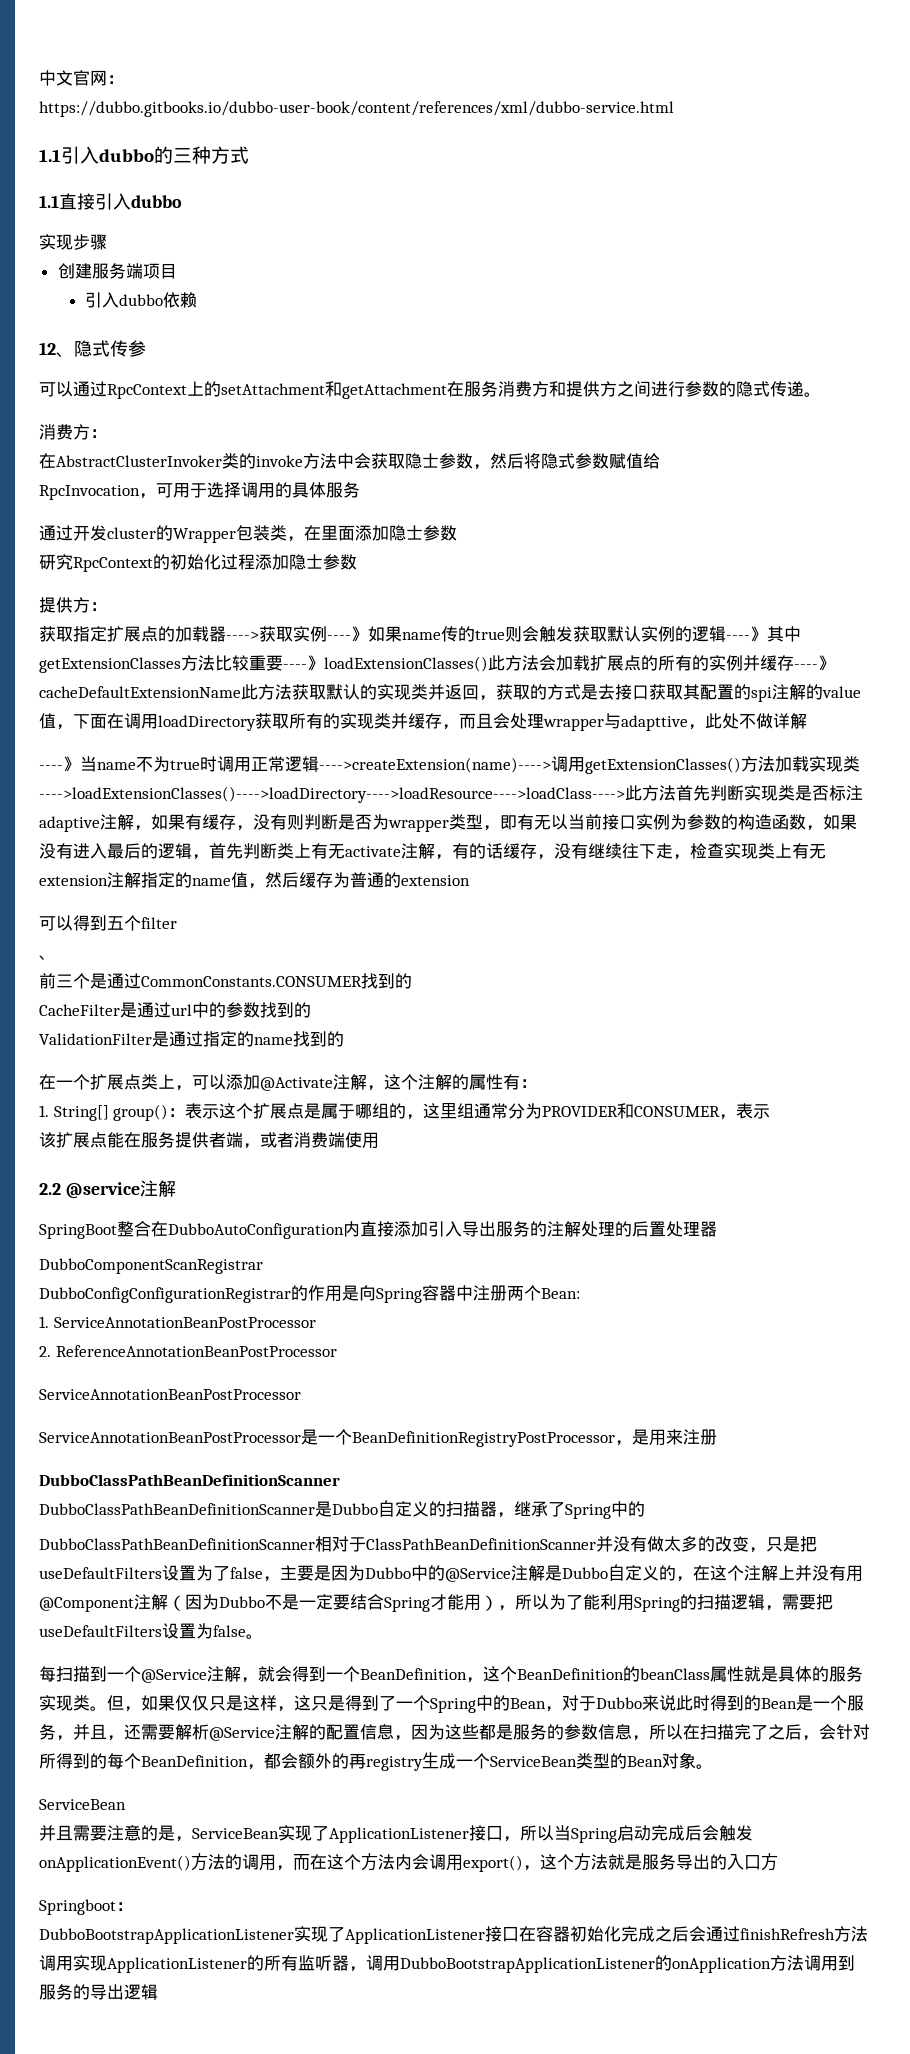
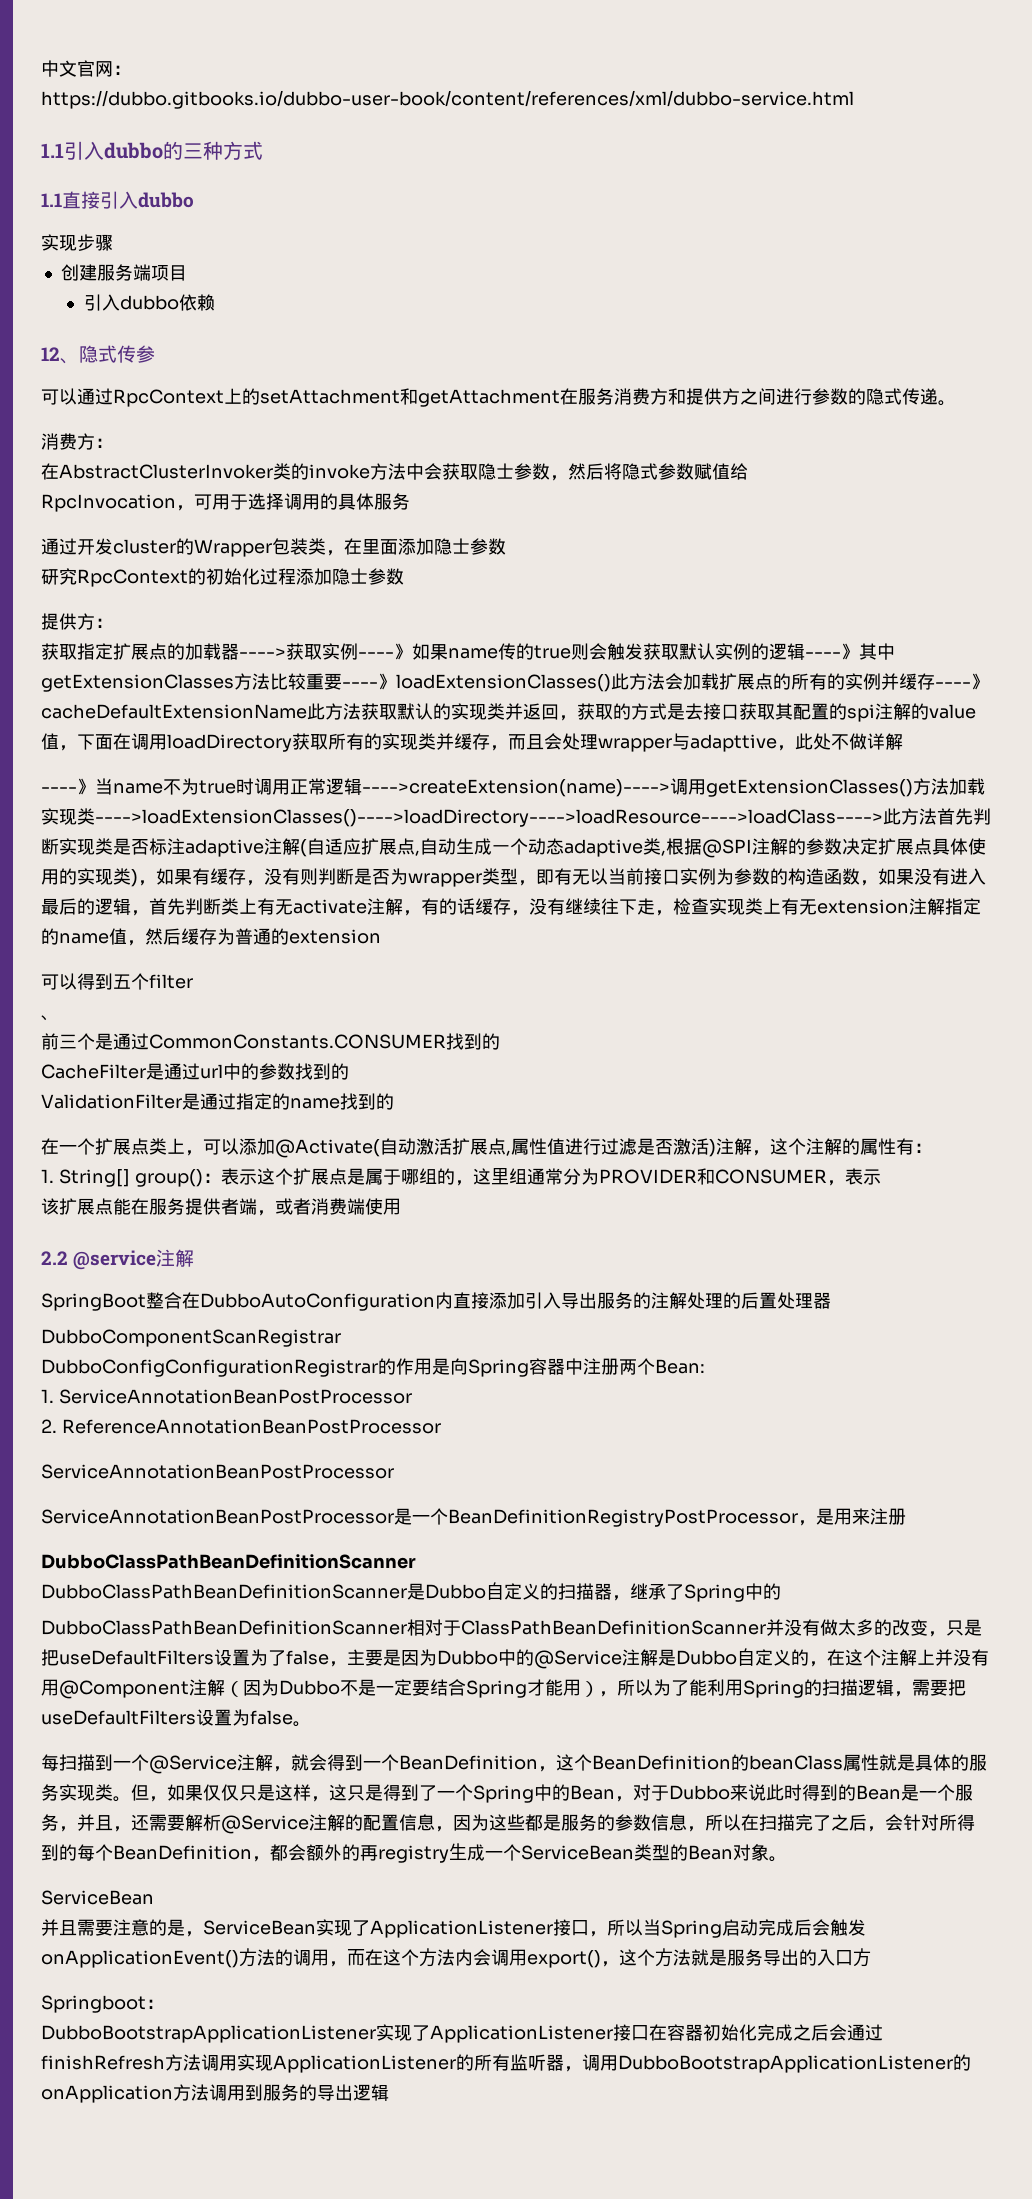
(134, 822) none -> [300,838,986,858] [41,868,138,887] (自适应扩展点,自动生成一个动态adaptive类,根据@SPI注解的参数决定扩展点具体使用的实现类)
[260,1077,333,1091] @Activate -> [275,1138,716,1158] @Activate(自动激活扩展点,属性值进行过滤是否激活)

